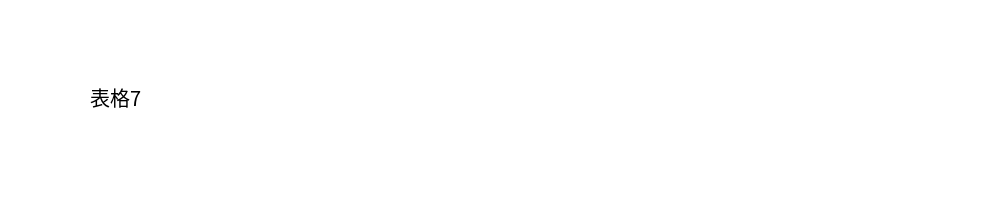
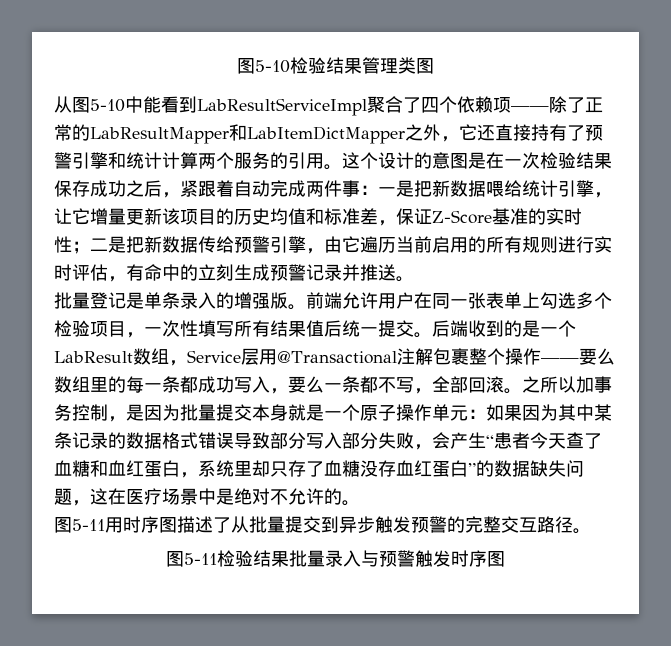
[90,88,141,108] 表格7 -> [237,57,434,74] [54,96,603,116] [54,124,603,144] [54,152,612,170] [54,180,612,198] [54,208,582,226] [54,236,612,254] [54,264,414,282] [54,292,612,310] [54,320,576,338] [54,348,615,366] [54,376,612,394] [54,404,612,422] [54,432,602,450] [54,460,584,478] [54,488,360,506] [54,516,591,534] [166,550,505,567] 图5-10检验结果管理类图 // 从图5-10中能看到LabResultServiceImpl聚合了四个依赖项——除了正常的LabResultMapper和LabItemDictMapper之外，它还直接持有了预警引擎和统计计算两个服务的引用。这个设计的意图是在一次检验结果保存成功之后，紧跟着自动完成两件事：一是把新数据喂给统计引擎，让它增量更新该项目的历史均值和标准差，保证Z-Score基准的实时性；二是把新数据传给预警引擎，由它遍历当前启用的所有规则进行实时评估，有命中的立刻生成预警记录并推送。 // 批量登记是单条录入的增强版。前端允许用户在同一张表单上勾选多个检验项目，一次性填写所有结果值后统一提交。后端收到的是一个LabResult数组，Service层用@Transactional注解包裹整个操作——要么数组里的每一条都成功写入，要么一条都不写，全部回滚。之所以加事务控制，是因为批量提交本身就是一个原子操作单元：如果因为其中某条记录的数据格式错误导致部分写入部分失败，会产生“患者今天查了血糖和血红蛋白，系统里却只存了血糖没存血红蛋白”的数据缺失问题，这在医疗场景中是绝对不允许的。 // 图5-11用时序图描述了从批量提交到异步触发预警的完整交互路径。 // 图5-11检验结果批量录入与预警触发时序图

